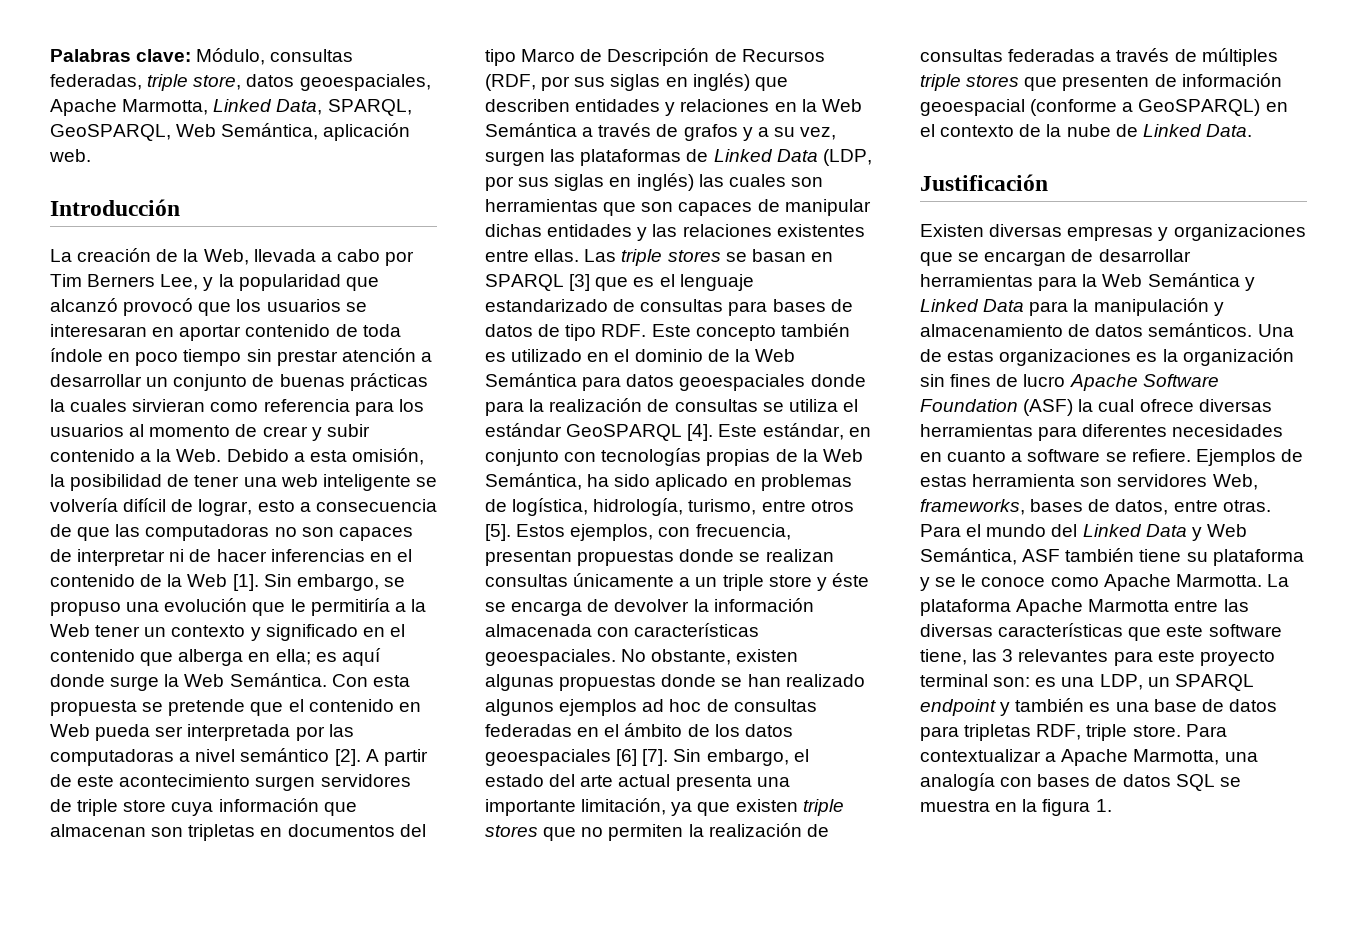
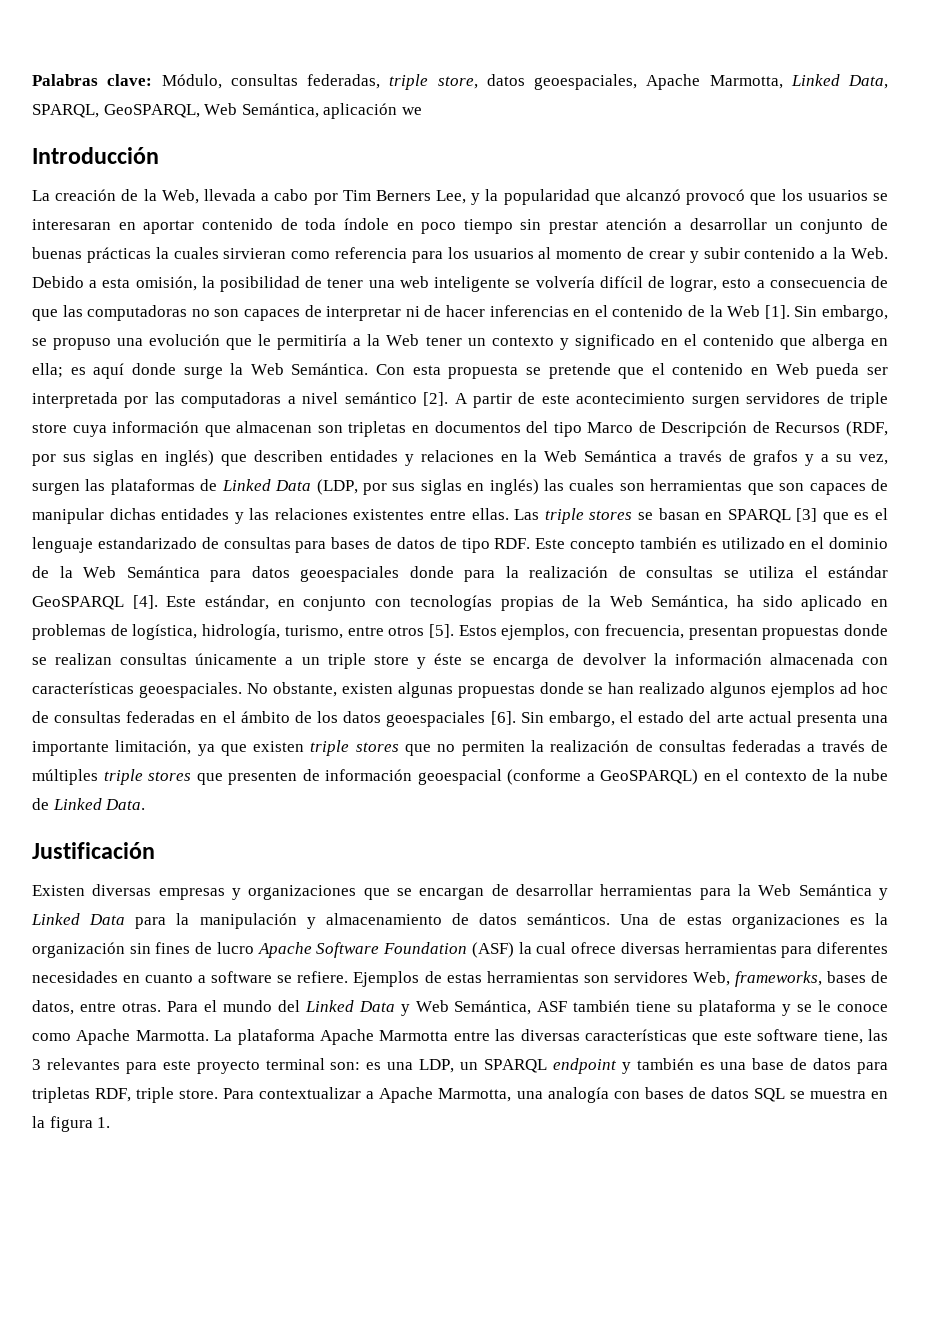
[49,149,91,162] web. -> [401,107,422,115] we
[616,749,669,766] [6] [7]. -> [490,711,516,725] [6].
[972,474,1076,487] herramienta -> [486,971,579,983] herramientas

